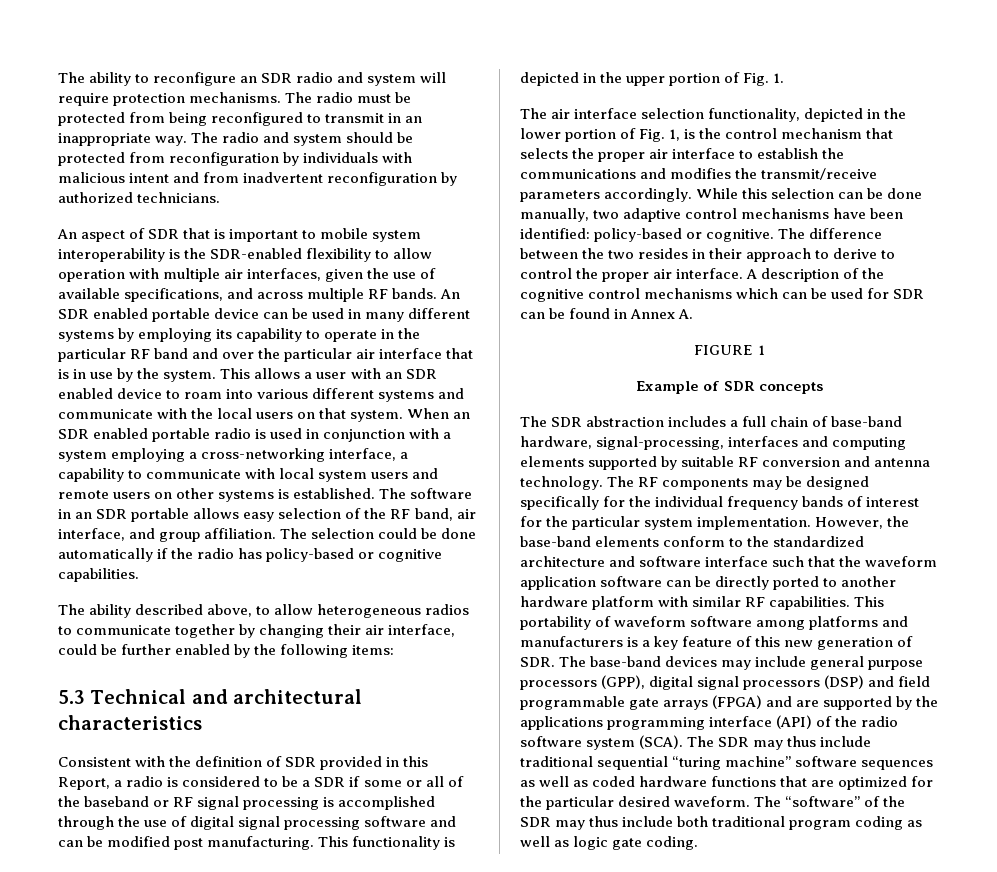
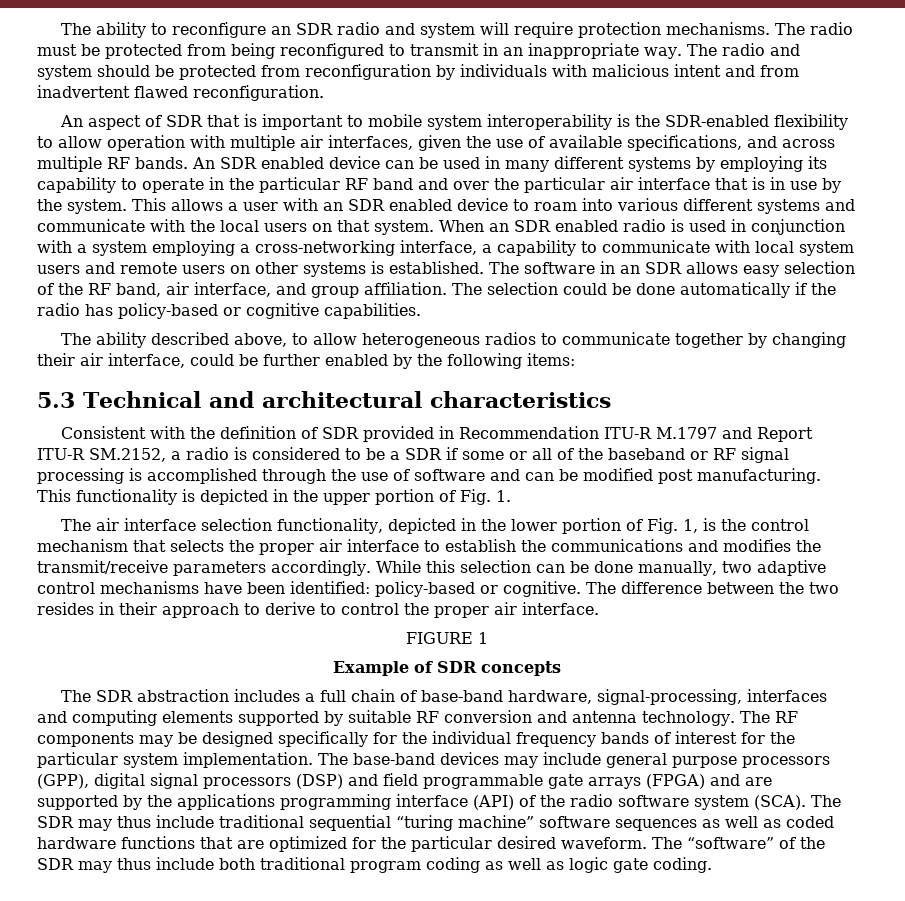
[327,172,458,186] [58,192,221,203] reconfiguration by authorized technicians. -> [134,85,324,101] flawed reconfiguration.
[152,308,211,322] portable -> (324, 163) none
[152,428,211,442] portable -> (618, 226) none
[131,508,190,522] portable -> (682, 268) none
[403,756,429,767] [58,777,110,790] this Report, -> [458,426,813,442] [37,448,166,462] Recommendation ITU-R M.1797 and Report ITU-R SM.2152,
[190,816,361,830] digital signal processing -> (410, 475) none
[746,268,885,282] [520,288,925,302] [520,308,694,319] A description of the cognitive control mechanisms which can be used for SDR can be found in Annex A. -> (599, 608) none
[815,516,910,529] [520,536,865,547] [520,556,938,567] [520,576,897,590] [520,596,885,610] [520,616,909,630] [520,636,914,650] [520,657,555,667] However, the base-band elements conform to the standardized architecture and software interface such that the waveform application software can be directly ported to another hardware platform with similar RF capabilities. This portability of waveform software among platforms and manufacturers is a key feature of this new generation of SDR. -> (313, 760) none

